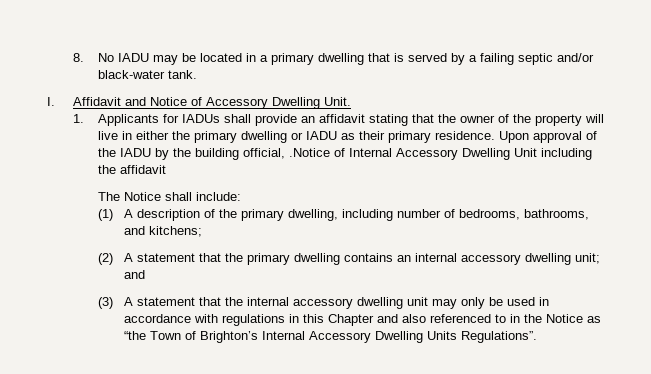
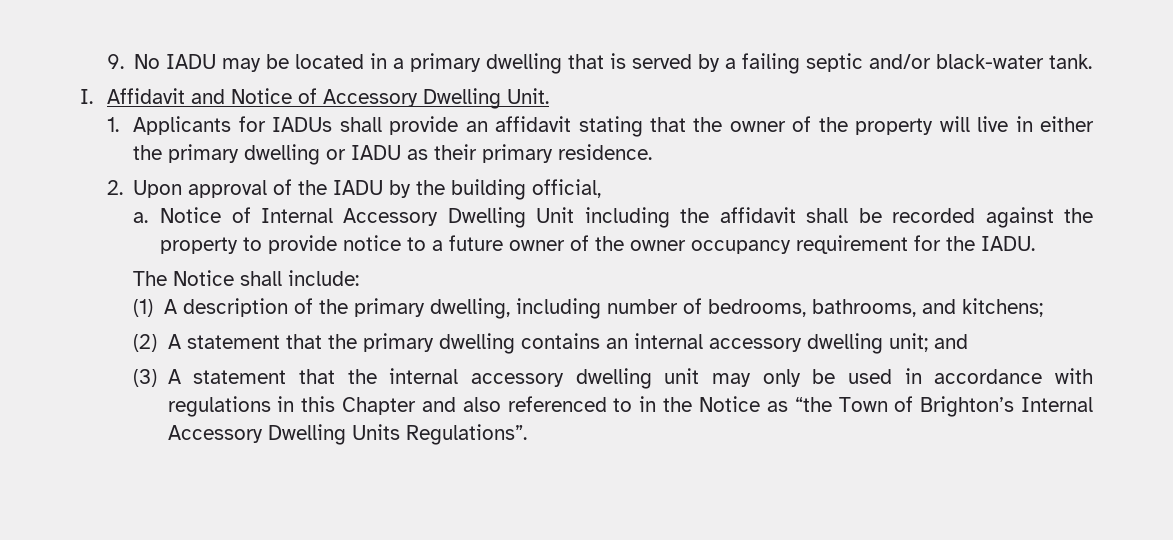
[72,53,84,62] 8. -> [106,54,124,69] 9.
(496, 135) none -> [106,180,123,195] // 2.
[289,148,331,157] .Notice -> [133,207,222,223] // a. Notice
(167, 169) none -> [806,207,1093,228] [160,235,1036,254] shall be recorded against the property to provide notice to a future owner of the owner occupancy requirement for the IADU.

